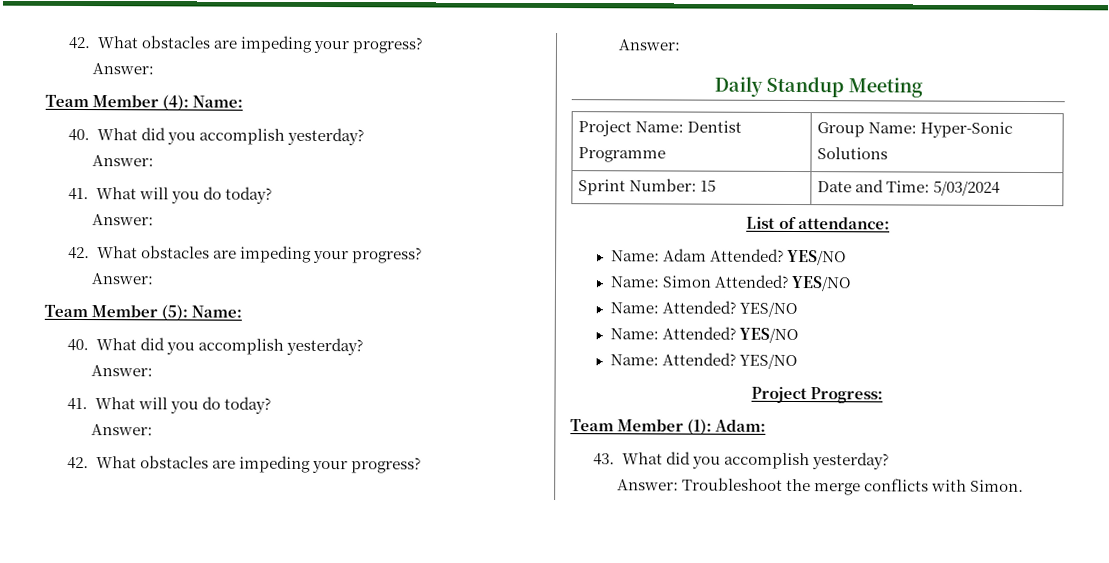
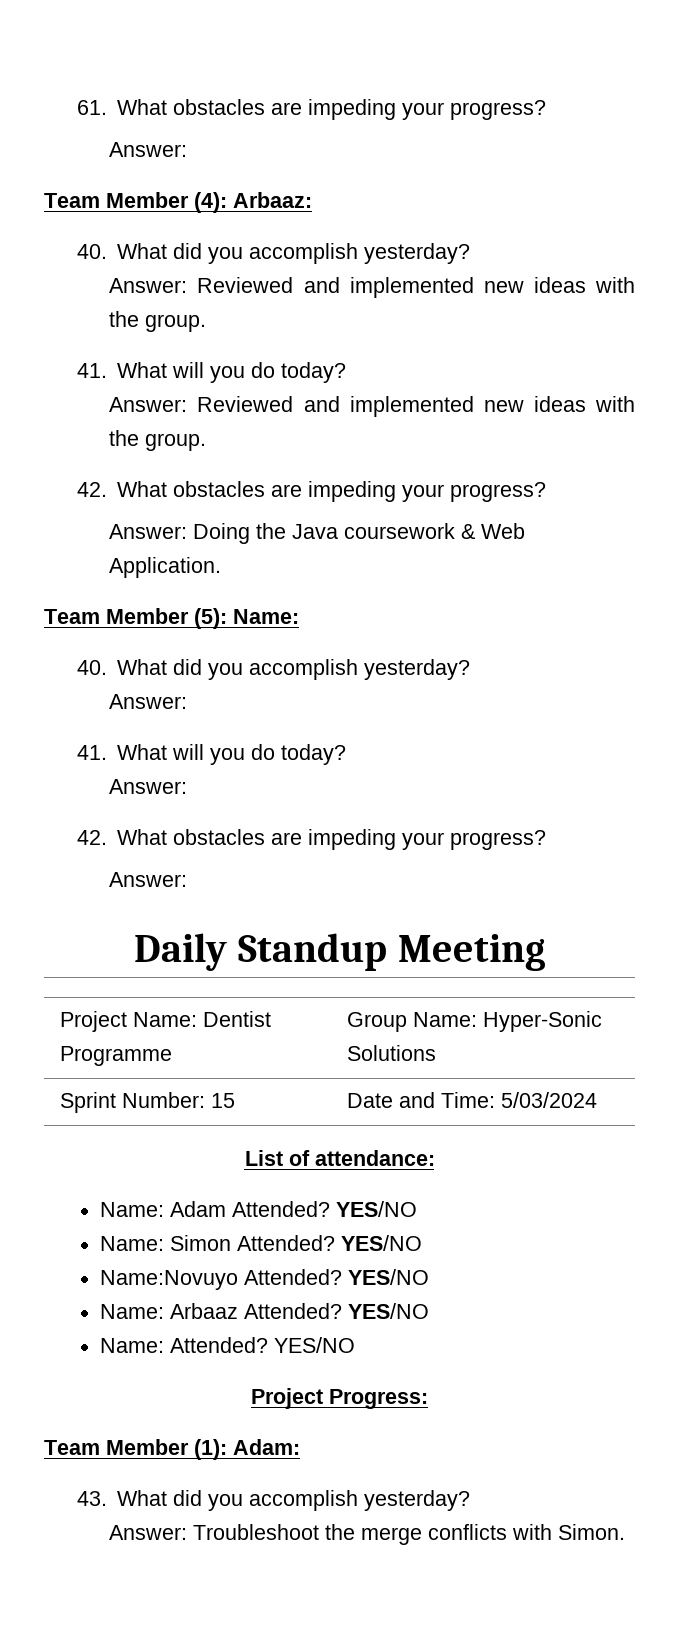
[68,36,92,50] 42. -> [76,100,107,115] 61.
[192,95,244,108] [68,127,364,146] [91,155,154,167] [68,186,272,204] [91,214,154,226] [68,245,423,264] [90,273,154,285] Name: // 40. What did you accomplish yesterday? // Answer: // 41. What will you do today? // Answer: // 42. What obstacles are impeding your progress? // Answer: -> [233,192,312,208] [76,243,471,264] [109,277,635,298] [109,311,207,332] [76,362,347,383] [109,396,635,417] [109,430,207,451] [76,481,547,502] [109,523,526,544] [109,557,222,578] Arbaaz: // 40. What did you accomplish yesterday? // Answer: Reviewed and implemented new ideas with the group. // 41. What will you do today? // Answer: Reviewed and implemented new ideas with the group. // 42. What obstacles are impeding your progress? // Answer: Doing the Java coursework & Web Application.
[609,300,798,318] [609,328,659,340] Name: Attended? YES/NO // Name: -> [100,1269,430,1290] [100,1303,239,1319] Name:Novuyo Attended? YES/NO // Name: Arbaaz

